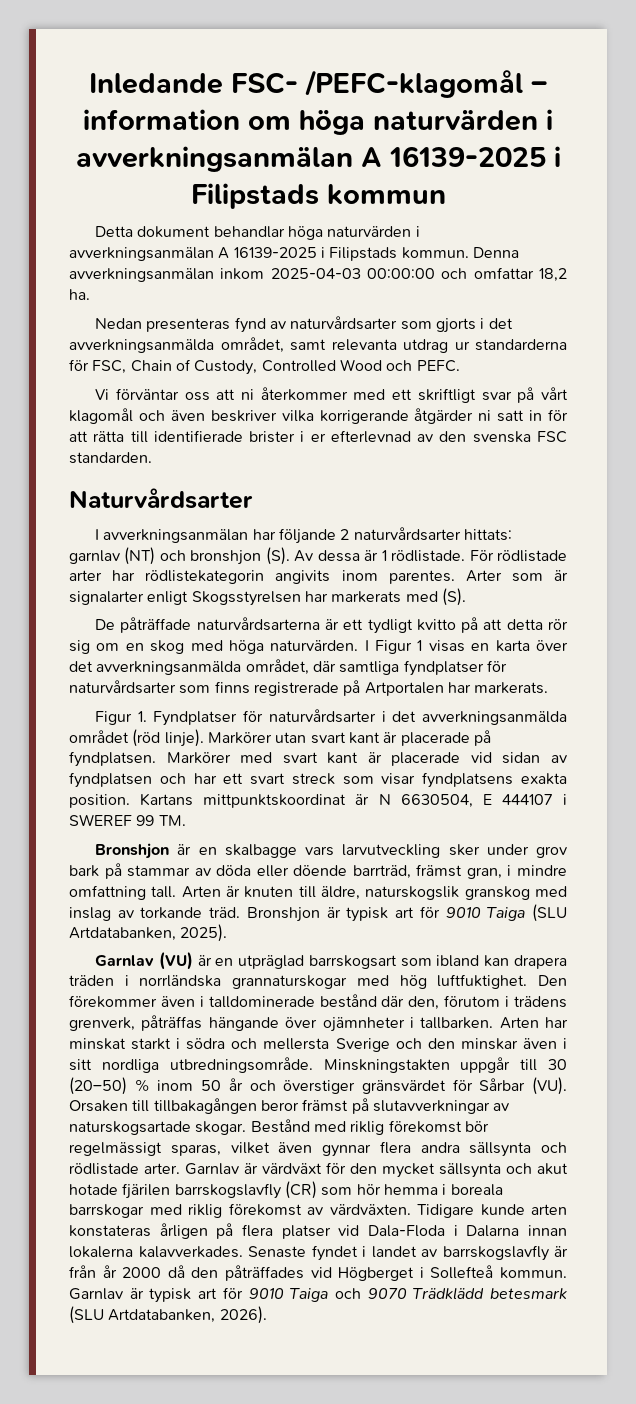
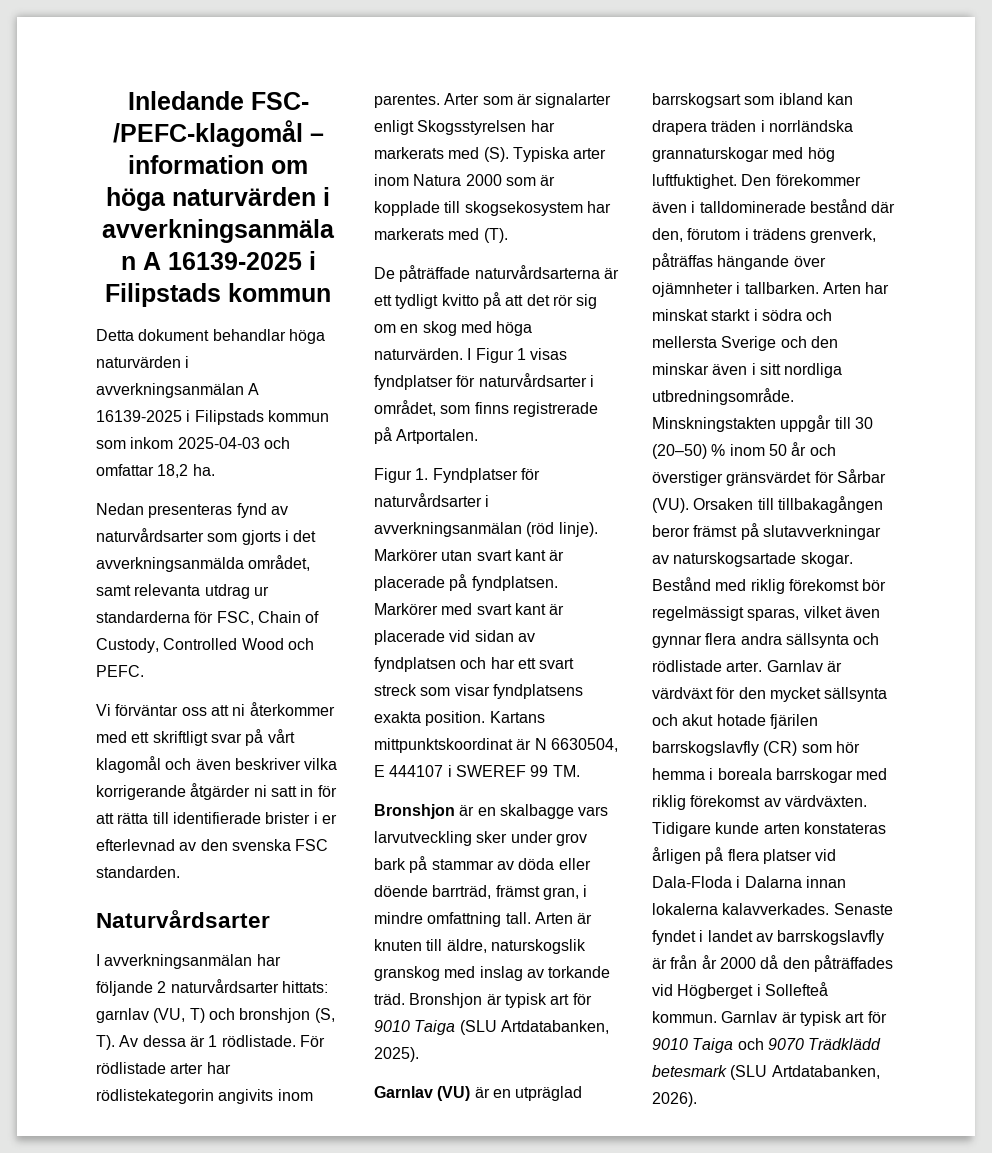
[401,247,519,259] [69,268,214,282] kommun. Denna avverkningsanmälan -> [267,410,329,422] [96,440,126,449] kommun som
[367,268,435,279] 00:00:00 -> (260, 443) none
[124,547,290,565] (NT) och bronshjon (S). -> [153,1008,335,1023] [96,1035,115,1050] (VU, T) och bronshjon (S, T).
(466, 597) none -> [512,147,607,162] [374,174,556,186] [374,201,611,216] [374,228,508,243] Typiska arter inom Natura 2000 som är kopplade till skogsekosystem har markerats med (T).
[506,619,543,630] detta -> [526,294,550,306] det
[471,640,568,652] [69,659,400,675] en karta över det avverkningsanmälda området, där samtliga -> (568, 354) none
(176, 687) none -> [589,375,594,387] [374,400,436,416] i området,
[364,682,549,696] Artportalen har markerats. -> [396,429,479,444] Artportalen.
[392,711,567,725] [69,730,129,743] det avverkningsanmälda området -> [374,522,522,537] avverkningsanmälan

